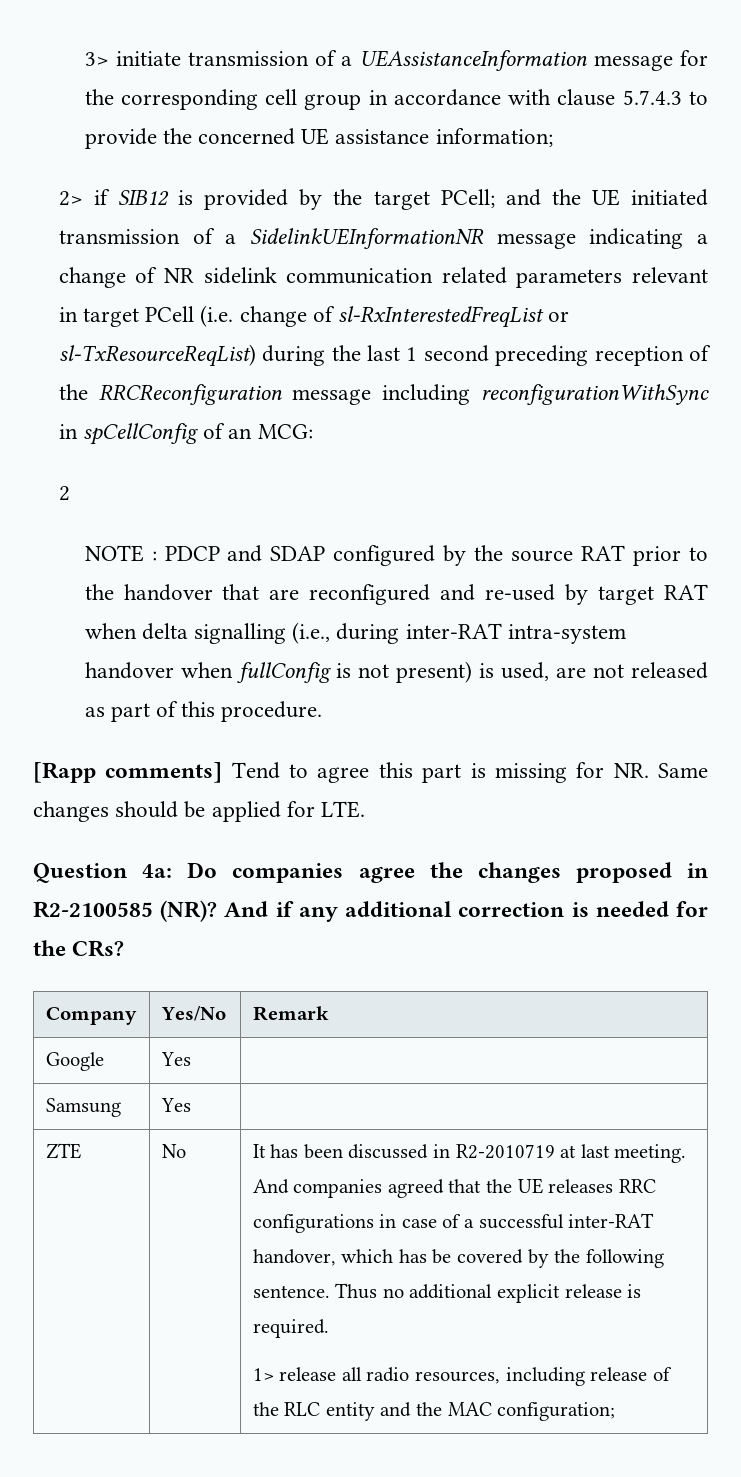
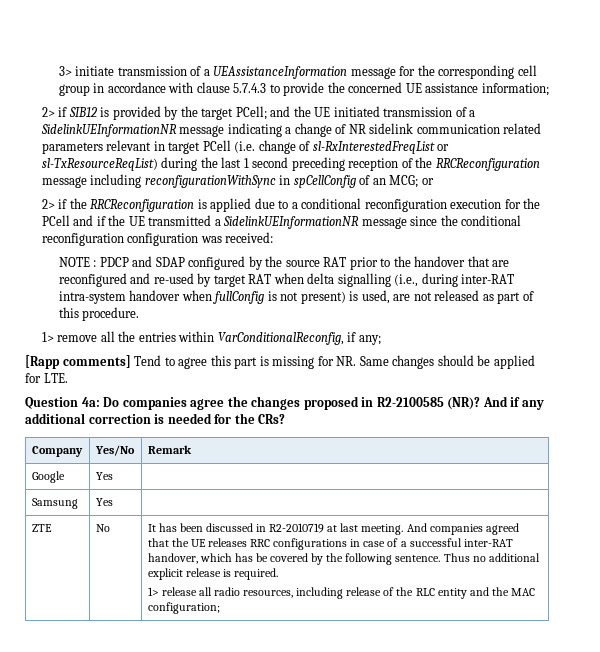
[257,424,313,439] [58,486,70,501] MCG: // 2 -> [389,175,434,188] [41,198,541,212] [41,215,522,229] [41,232,274,246] MCG; or // 2> if the RRCReconfiguration is applied due to a conditional reconfiguration execution for the PCell and if the UE transmitted a SidelinkUEInformationNR message since the conditional reconfiguration configuration was received:
(323, 711) none -> [41,331,381,345] // 1> remove all the entries within VarConditionalReconfig, if any;

